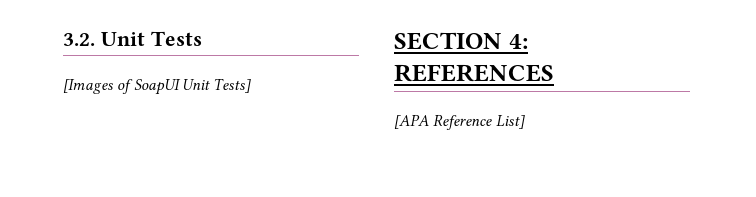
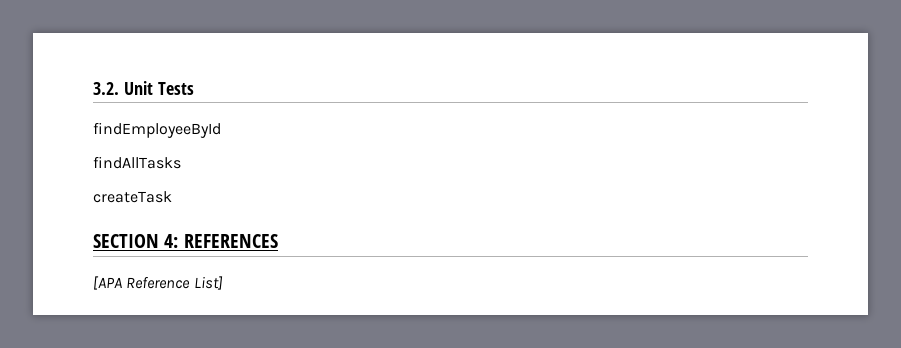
[63,78,252,95] [Images of SoapUI Unit Tests] -> [93,122,221,138] [93,156,181,169] [93,191,172,203] findEmployeeById // findAllTasks // createTask

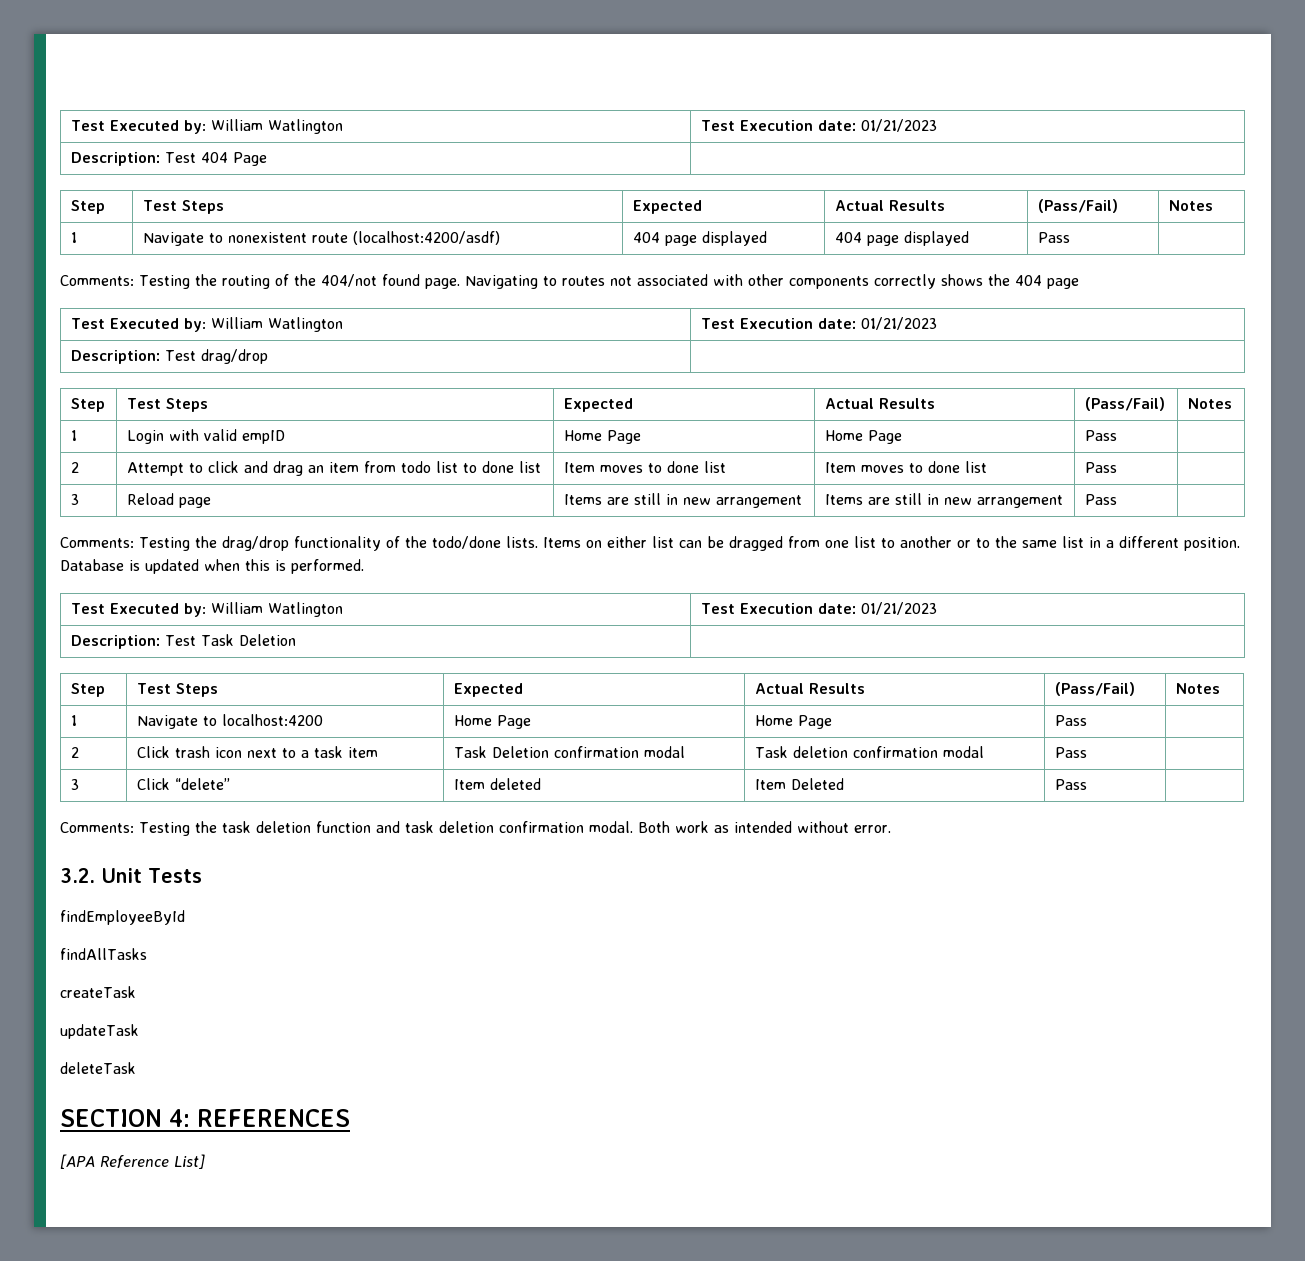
(93, 88) none -> [70,119,343,134] [700,119,937,132] [70,152,267,166] [70,200,105,214] [142,200,224,214] [632,200,702,214] [834,200,945,211] [1037,199,1118,213] [1168,200,1213,211] [70,232,77,243] [142,231,500,246] [632,231,767,246] [834,231,969,246] [1037,232,1070,243] [60,274,1079,289] [70,317,343,332] [700,317,937,330] [70,349,268,364] [70,398,105,412] [126,398,208,412] [563,398,633,412] [824,398,935,409] [1084,397,1165,411] [1187,398,1232,409] [70,430,77,441] [126,429,285,444] [563,430,641,444] [824,430,902,444] [1084,430,1117,441] [70,462,79,473] [126,461,541,476] [563,461,726,473] [824,461,987,473] [1084,462,1117,473] [70,494,79,505] [126,493,211,508] [563,493,802,508] [824,493,1063,508] [1084,494,1117,505] [60,536,1240,551] [60,559,364,574] [70,602,343,617] [700,602,937,615] [70,634,296,649] [70,683,105,697] [136,683,218,697] [453,683,523,697] [754,683,865,694] [1054,682,1135,696] [1175,683,1220,694] [70,715,77,726] [136,714,323,729] [453,715,531,729] [754,715,832,729] [1054,715,1087,726] [70,747,79,758] [136,746,378,758] [453,746,685,758] [754,746,984,758] [1054,747,1087,758] [70,779,79,790] [136,778,230,790] [453,778,541,790] [754,778,844,790] [1054,779,1087,790] [60,821,891,836] Test Executed by: William Watlington | Test Execution date: 01/21/2023 // Description: Test 404 Page | // Step | Test Steps | Expected | Actual Results | (Pass/Fail) | Notes // 1 | Navigate to nonexistent route (localhost:4200/asdf) | 404 page displayed | 404 page displayed | Pass | // Comments: Testing the routing of the 404/not found page. Navigating to routes not associated with other components correctly shows the 404 page // Test Executed by: William Watlington | Test Execution date: 01/21/2023 // Description: Test drag/drop | // Step | Test Steps | Expected | Actual Results | (Pass/Fail) | Notes // 1 | Login with valid empID | Home Page | Home Page | Pass | // 2 | Attempt to click and drag an item from todo list to done list | Item moves to done list | Item moves to done list | Pass | // 3 | Reload page | Items are still in new arrangement | Items are still in new arrangement | Pass | // Comments: Testing the drag/drop functionality of the todo/done lists. Items on either list can be dragged from one list to another or to the same list in a different position. Database is updated when this is performed. // Test Executed by: William Watlington | Test Execution date: 01/21/2023 // Description: Test Task Deletion | // Step | Test Steps | Expected | Actual Results | (Pass/Fail) | Notes // 1 | Navigate to localhost:4200 | Home Page | Home Page | Pass | // 2 | Click trash icon next to a task item | Task Deletion confirmation modal | Task deletion confirmation modal | Pass | // 3 | Click “delete” | Item deleted | Item Deleted | Pass | // Comments: Testing the task deletion function and task deletion confirmation modal. Both work as intended without error. //
(172, 197) none -> [60,1024,139,1039] [60,1062,136,1074] // updateTask // deleteTask

